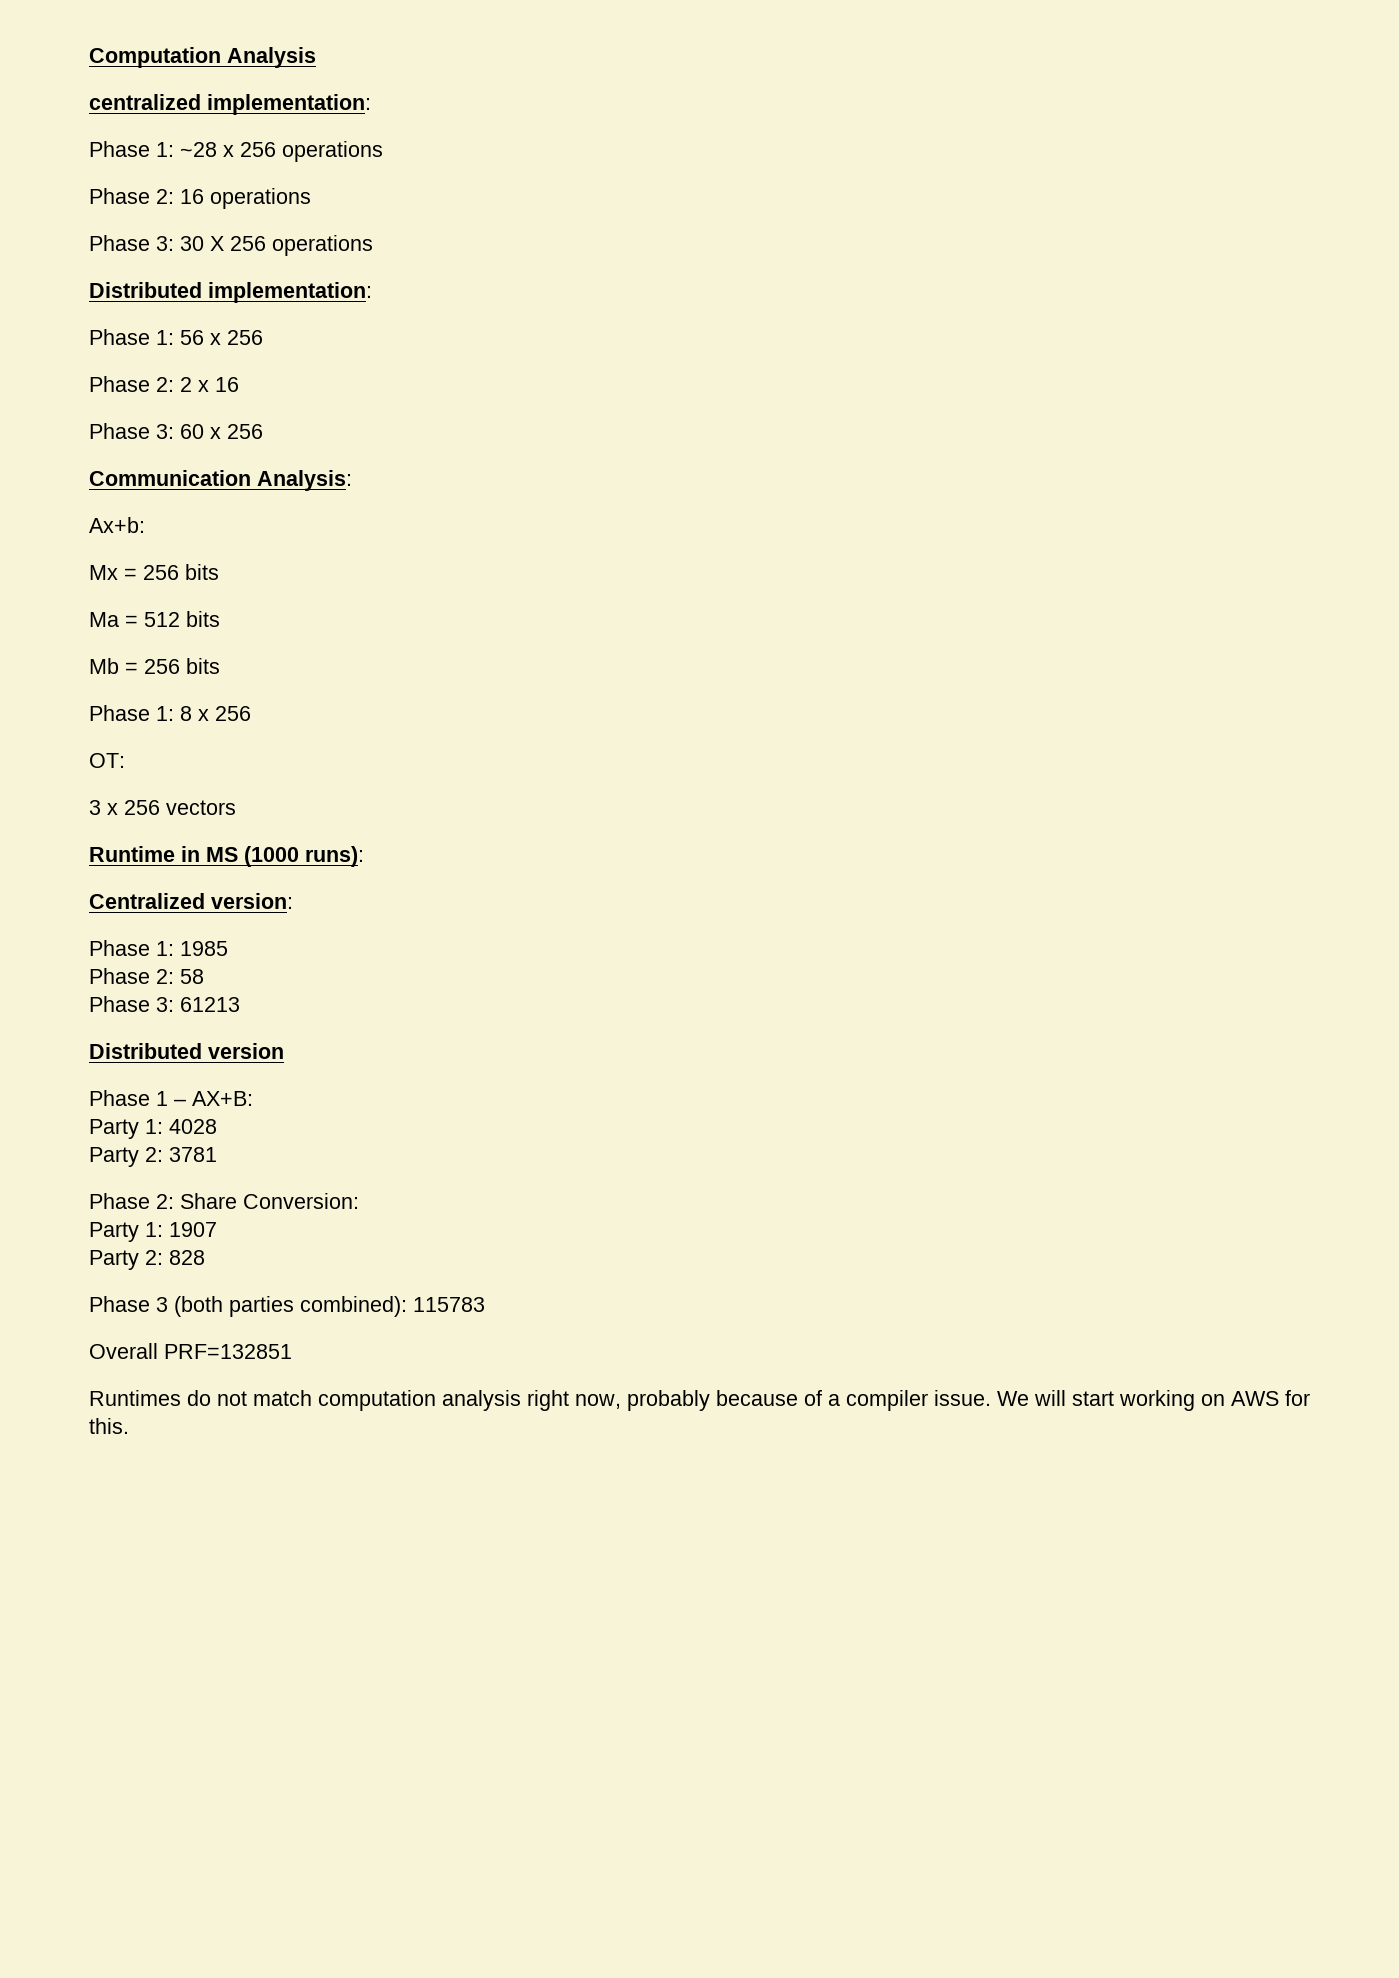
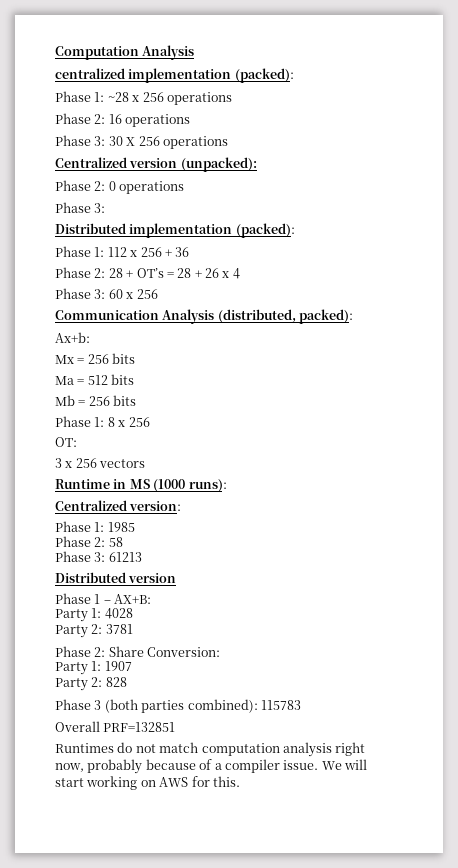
[207,94,371,115] implementation: -> [128,68,294,83] implementation (packed):
[89,282,372,303] [89,329,263,345] [89,376,239,392] // Distributed implementation: // Phase 1: 56 x 256 // Phase 2: 2 x 16 -> [55,157,257,172] [55,180,185,194] [55,202,106,213] [55,223,295,238] [55,246,190,257] [55,267,240,279] // Centralized version (unpacked): // Phase 2: 0 operations // Phase 3: // Distributed implementation (packed): // Phase 1: 112 x 256 + 36 // Phase 2: 28 + OT’s = 28 + 26 x 4
[257,470,352,491] Analysis: -> [162,309,354,324] Analysis (distributed, packed):

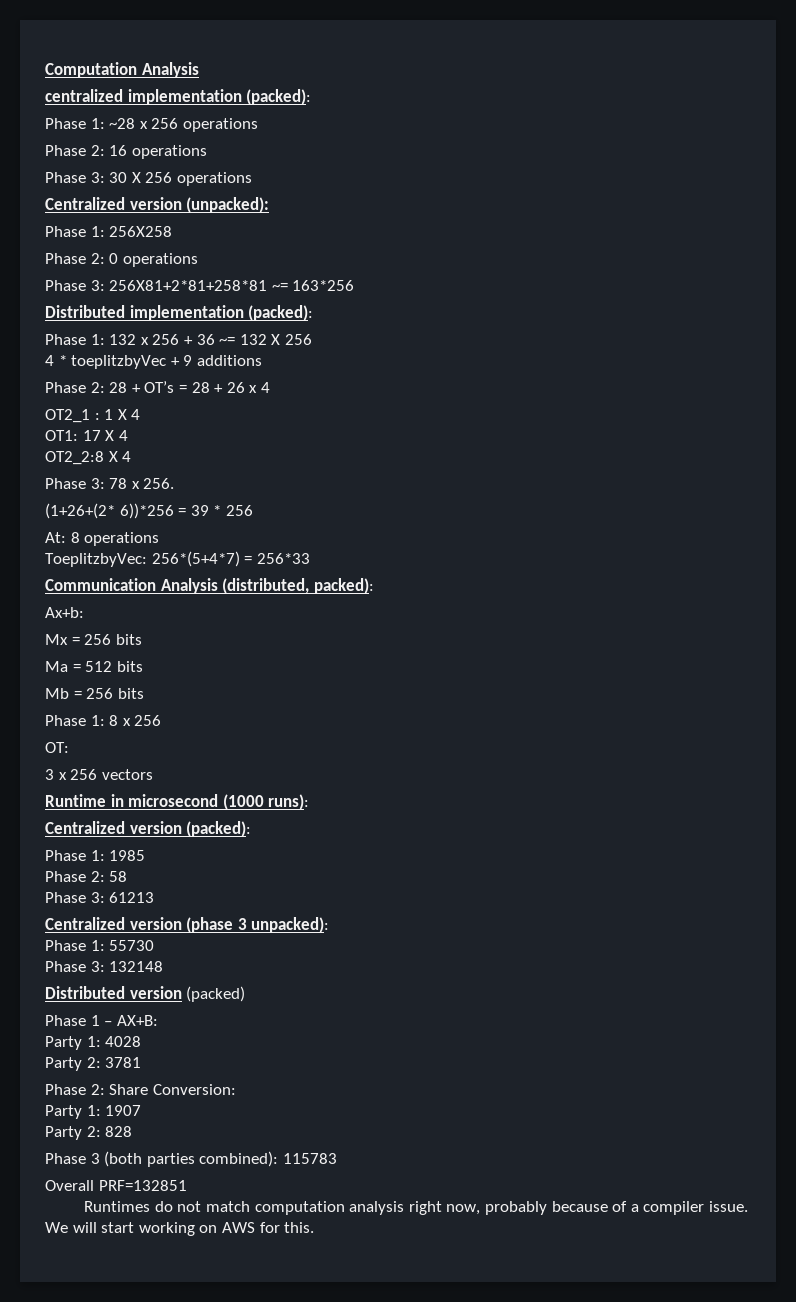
(257, 164) none -> [45,226,173,237] // Phase 1: 256X258
(106, 208) none -> [109,280,355,291] 256X81+2*81+258*81 ~= 163*256
[107,247,127,257] 112 -> [109,334,137,345] 132
(190, 252) none -> [219,334,312,345] [45,355,262,369] ~= 132 X 256 // 4 * toeplitzbyVec + 9 additions
[55,288,158,299] Phase 3: 60 x 256 -> [45,409,141,423] [45,430,128,441] [45,451,132,465] [45,478,175,489] [45,503,253,519] [45,532,160,546] [45,551,310,567] OT2_1 : 1 X 4 // OT1: 17 X 4 // OT2_2:8 X 4 // Phase 3: 78 x 256. // (1+26+(2* 6))*256 = 39 * 256 // At: 8 operations // ToeplitzbyVec: 256*(5+4*7) = 256*33
[129,479,150,489] MS -> [128,794,219,807] microsecond
[129,501,182,511] version: -> [129,821,252,837] version (packed):
(142, 557) none -> [45,917,330,933] [45,940,155,951] [45,961,164,972] // Centralized version (phase 3 unpacked): // Phase 1: 55730 // Phase 3: 132148
(177, 578) none -> [186,986,246,1002] (packed)

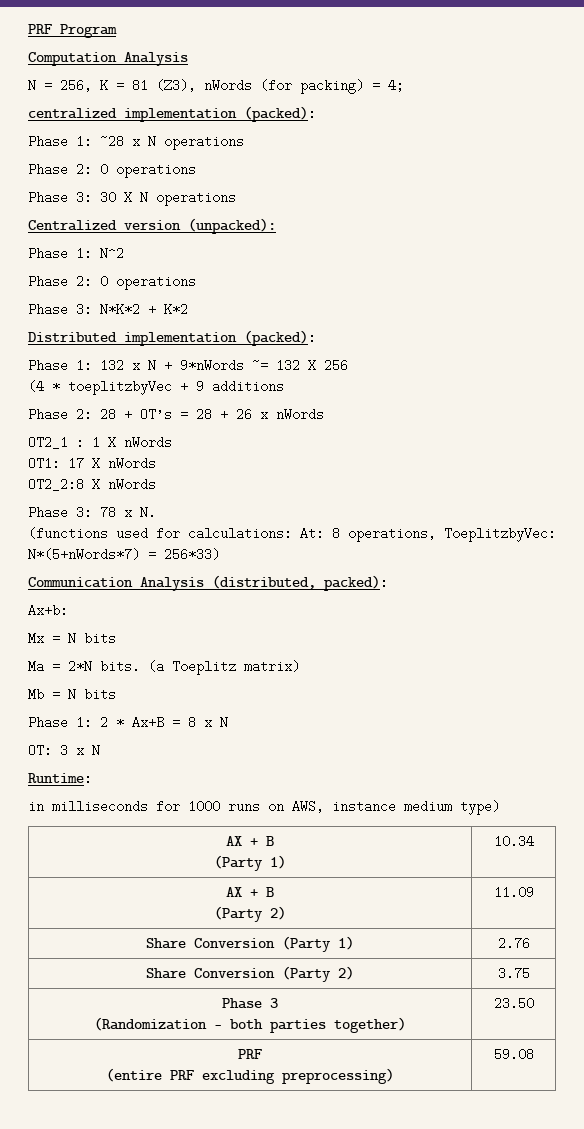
(45, 70) none -> [28,24,117,38] PRF Program //
(199, 70) none -> [28,79,404,94] // N = 256, K = 81 (Z3), nWords (for packing) = 4;
[151,118,179,129] 256 -> [148,135,156,148] N
[109,145,128,156] 16 -> [100,163,108,176] 0
[145,172,173,183] 256 -> [140,191,148,204] N
[109,226,173,237] [45,253,198,267] [45,280,355,291] 256X258 // Phase 2: 0 operations // Phase 3: 256X81+2*81+258*81 ~= 163*256 -> [100,247,124,260] [28,275,196,290] [28,303,188,316] N^2 // Phase 2: 0 operations // Phase 3: N*K*2 + K*2
[152,334,215,345] 256 + 36 -> [148,359,244,372] N + 9*nWords
[45,355,54,366] 4 -> [28,380,44,393] (4
[260,382,270,393] 4 -> [276,408,324,421] nWords
[131,409,141,420] 4 -> [124,436,172,449] nWords
[118,430,128,441] 4 -> [108,457,156,470] nWords
[122,451,132,462] 4 -> [108,478,156,491] nWords
[143,478,175,489] [45,503,253,519] [45,532,160,546] [45,551,310,567] 256. // (1+26+(2* 6))*256 = 39 * 256 // At: 8 operations // ToeplitzbyVec: 256*(5+4*7) = 256*33 -> [140,506,156,519] [28,527,556,542] [28,548,220,561] N. // (functions used for calculations: At: 8 operations, ToeplitzbyVec: N*(5+nWords*7) = 256*33)
[84,634,112,645] 256 -> [68,632,76,645] N
[85,661,143,672] 512 bits -> [68,660,300,675] 2*N bits. (a Toeplitz matrix)
[86,688,114,699] 256 -> [68,688,76,701] N
(105, 720) none -> [100,716,180,729] 2 * Ax+B =
[134,715,162,726] 256 -> [220,716,228,729] N
(69, 747) // -> (52, 750) none
[70,769,153,780] [45,794,310,810] [45,821,252,837] [45,850,146,861] [45,871,128,882] [45,892,155,903] [45,917,330,933] [45,940,155,951] [45,961,164,972] [45,986,246,1002] [45,1015,158,1026] [45,1036,142,1050] [45,1057,142,1071] [45,1084,236,1095] [45,1105,142,1119] [45,1126,133,1140] [45,1151,337,1167] [45,1180,187,1191] [84,1201,748,1215] [45,1222,315,1236] 256 vectors // Runtime in microsecond (1000 runs): // Centralized version (packed): // Phase 1: 1985 // Phase 2: 58 // Phase 3: 61213 // Centralized version (phase 3 unpacked): // Phase 1: 55730 // Phase 3: 132148 // Distributed version (packed) // Phase 1 – AX+B: // Party 1: 4028 // Party 2: 3781 // Phase 2: Share Conversion: // Party 1: 1907 // Party 2: 828 // Phase 3 (both parties combined): 115783 // Overall PRF=132851 // Runtimes do not match computation analysis right now, probably because of a compiler issue. We will start working on AWS for this. -> [92,744,100,757] [28,772,92,785] [28,800,500,815] [226,836,274,846] [214,855,286,871] [493,835,534,848] [226,887,274,897] [214,906,286,922] [493,886,534,899] [146,936,354,952] [497,937,530,950] [146,966,354,982] [497,967,530,980] [222,998,278,1009] [94,1017,406,1033] [493,997,534,1010] [238,1049,262,1059] [106,1068,394,1084] [493,1048,534,1061] N // Runtime: // in milliseconds for 1000 runs on AWS, instance medium type) // AX + B // (Party 1) | 10.34 // AX + B // (Party 2) | 11.09 // Share Conversion (Party 1) | 2.76 // Share Conversion (Party 2) | 3.75 // Phase 3 // (Randomization – both parties together) | 23.50 // PRF // (entire PRF excluding preprocessing) | 59.08

